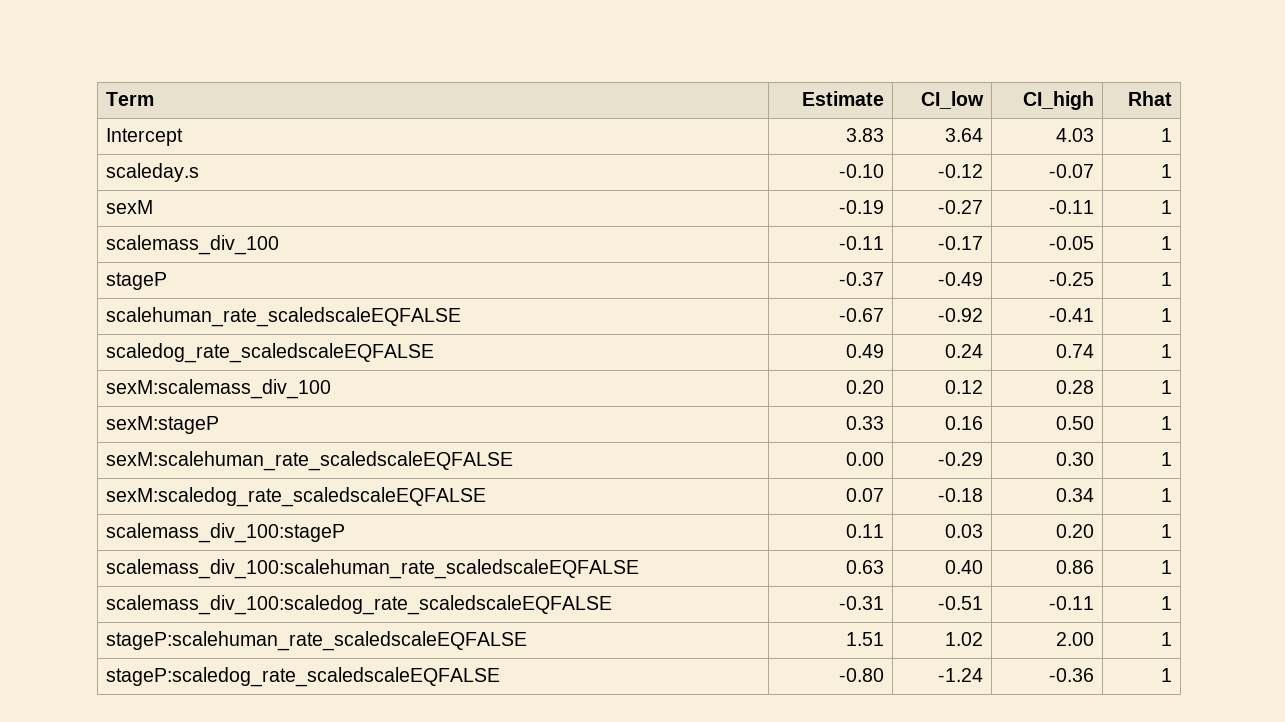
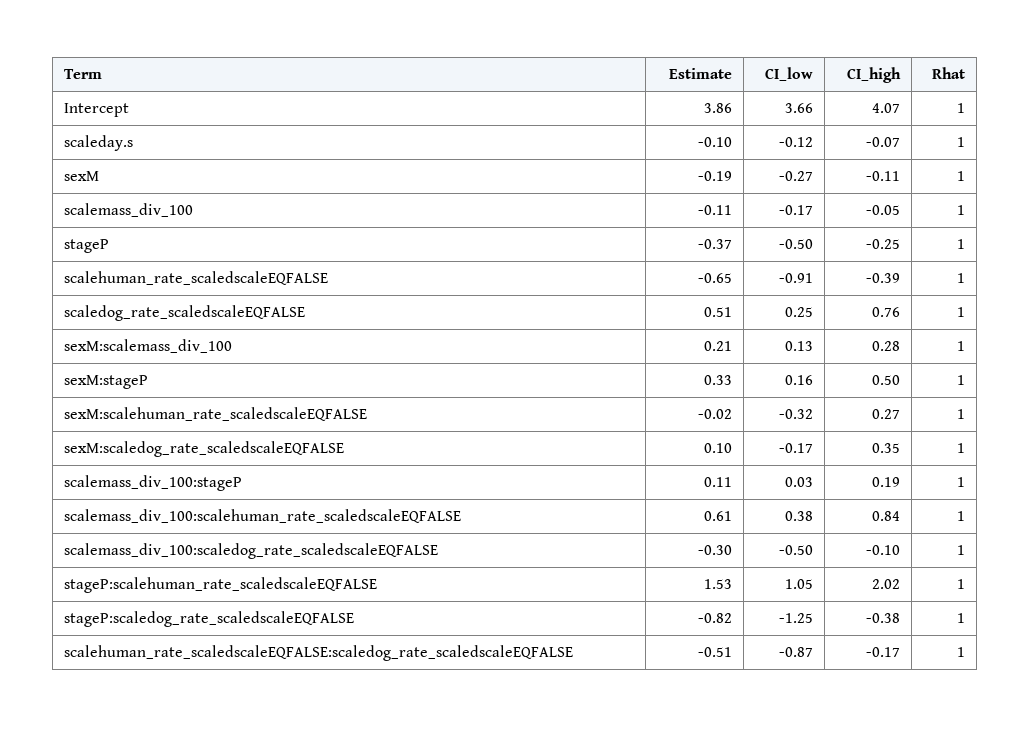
[845,128,884,142] [944,128,983,142] [1055,128,1094,142] 3.83 | 3.64 | 4.03 -> [703,103,732,113] [784,103,813,113] [871,103,900,113] 3.86 | 3.66 | 4.07
[937,272,983,286] -0.49 -> [778,239,813,249] -0.50
[838,308,884,322] [937,308,983,322] [1048,308,1094,322] -0.67 | -0.92 | -0.41 -> [697,273,732,283] [778,273,813,283] [865,273,900,283] -0.65 | -0.91 | -0.39
[845,344,884,358] [944,344,983,358] [1055,344,1094,358] 0.49 | 0.24 | 0.74 -> [703,307,732,317] [784,307,813,317] [871,307,900,317] 0.51 | 0.25 | 0.76
[845,380,884,394] [944,380,983,394] 0.20 | 0.12 -> [703,341,732,351] [784,341,813,351] 0.21 | 0.13
[845,452,884,466] [937,452,983,466] [1055,452,1094,466] 0.00 | -0.29 | 0.30 -> [697,409,732,419] [778,409,813,419] [871,409,900,419] -0.02 | -0.32 | 0.27
[845,488,884,502] [937,488,983,502] [1055,488,1094,502] 0.07 | -0.18 | 0.34 -> [703,443,732,453] [778,443,813,453] [871,443,900,453] 0.10 | -0.17 | 0.35
[1055,524,1094,538] 0.20 -> [871,477,900,487] 0.19
[845,560,884,574] [944,560,983,574] [1055,560,1094,574] 0.63 | 0.40 | 0.86 -> [703,511,732,521] [784,511,813,521] [871,511,900,521] 0.61 | 0.38 | 0.84
[838,596,884,610] [937,596,983,610] [1048,596,1094,610] -0.31 | -0.51 | -0.11 -> [697,545,732,555] [778,545,813,555] [865,545,900,555] -0.30 | -0.50 | -0.10
[845,632,884,646] [944,632,983,646] [1055,632,1094,646] 1.51 | 1.02 | 2.00 -> [703,579,732,589] [784,579,813,589] [871,579,900,589] 1.53 | 1.05 | 2.02
[838,668,884,682] [937,668,983,682] [1048,668,1094,682] -0.80 | -1.24 | -0.36 -> [697,613,732,623] [778,613,813,623] [865,613,900,623] [956,613,965,623] [64,645,574,661] [697,647,732,657] [778,647,813,657] [865,647,900,657] -0.82 | -1.25 | -0.38 | 1 // scalehuman_rate_scaledscaleEQFALSE:scaledog_rate_scaledscaleEQFALSE | -0.51 | -0.87 | -0.17

